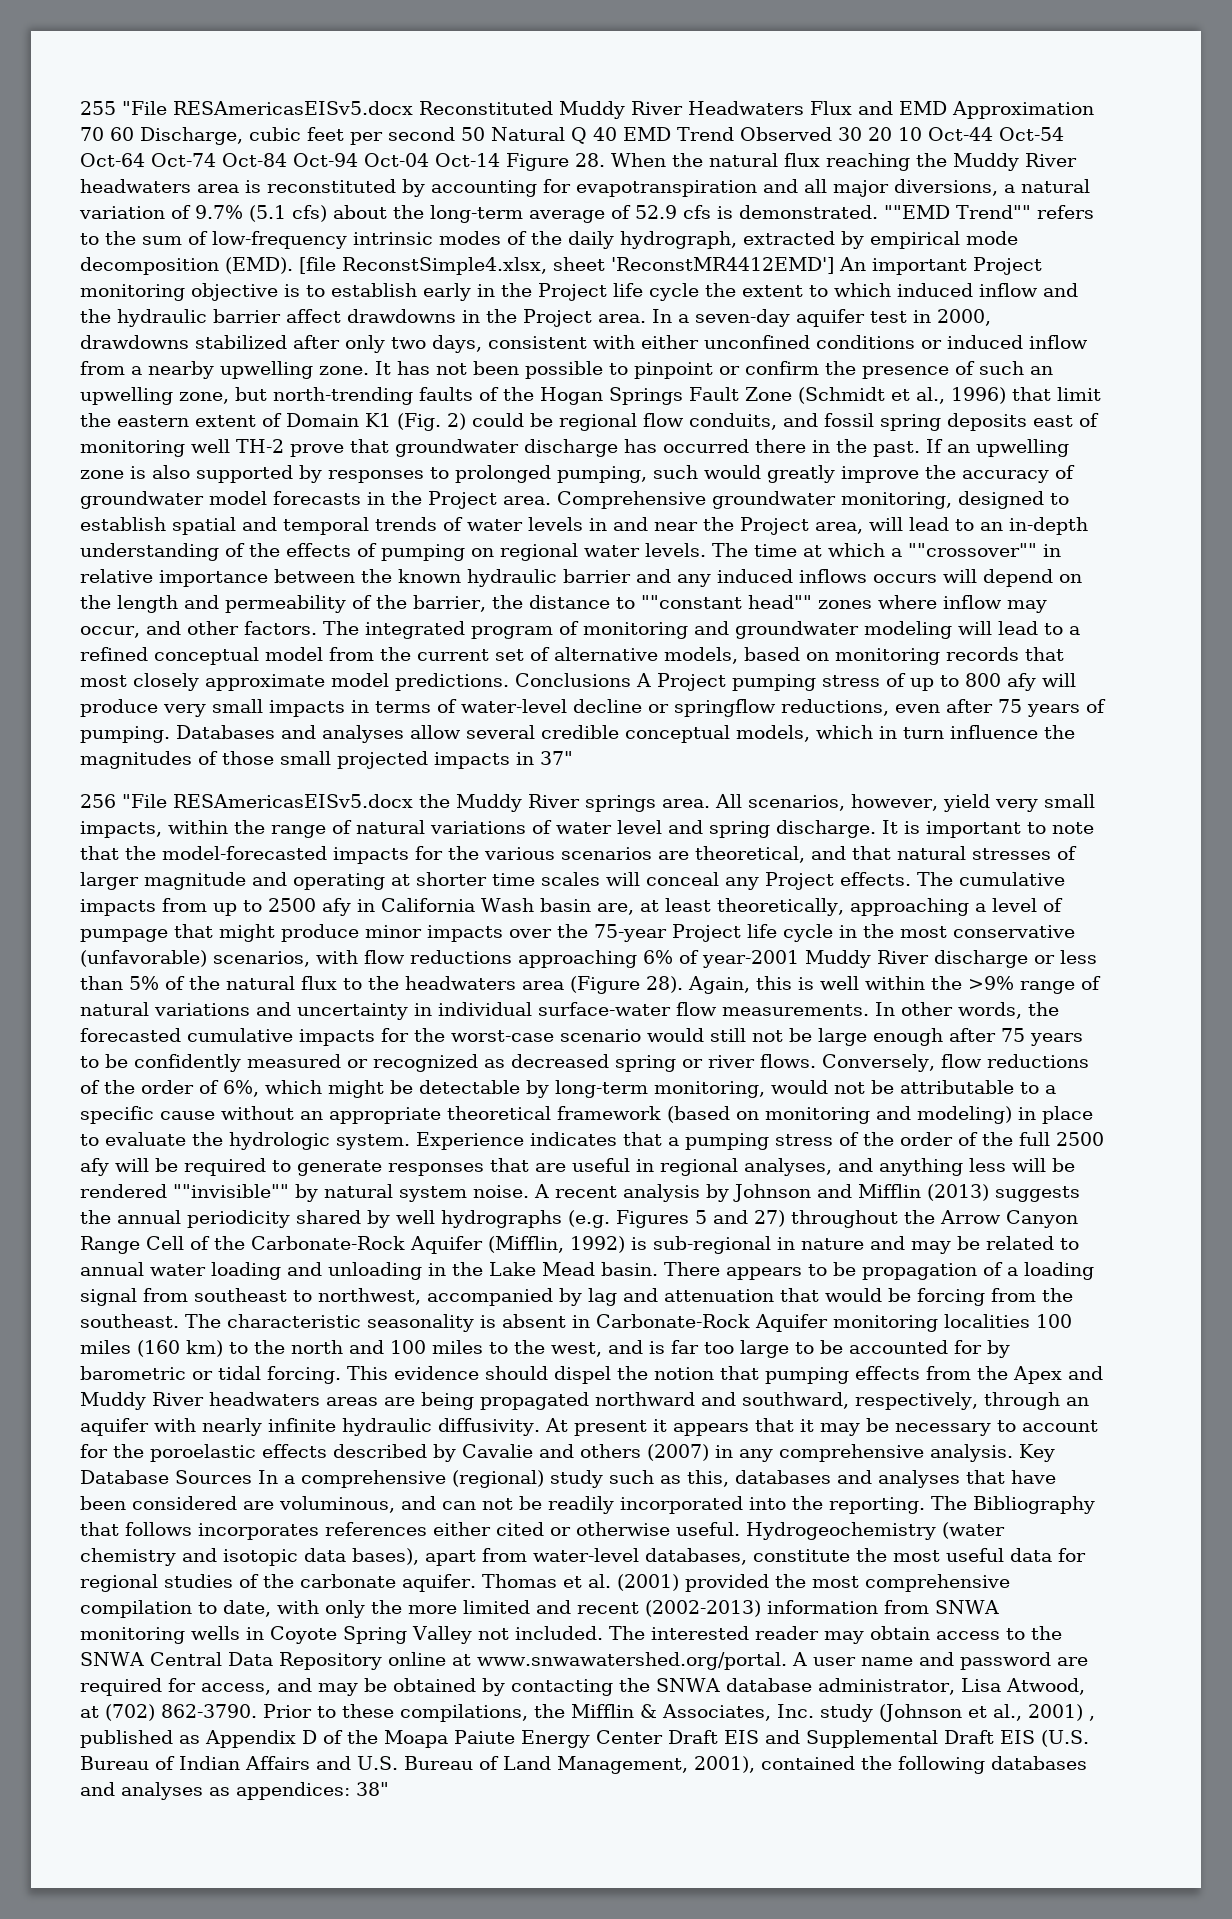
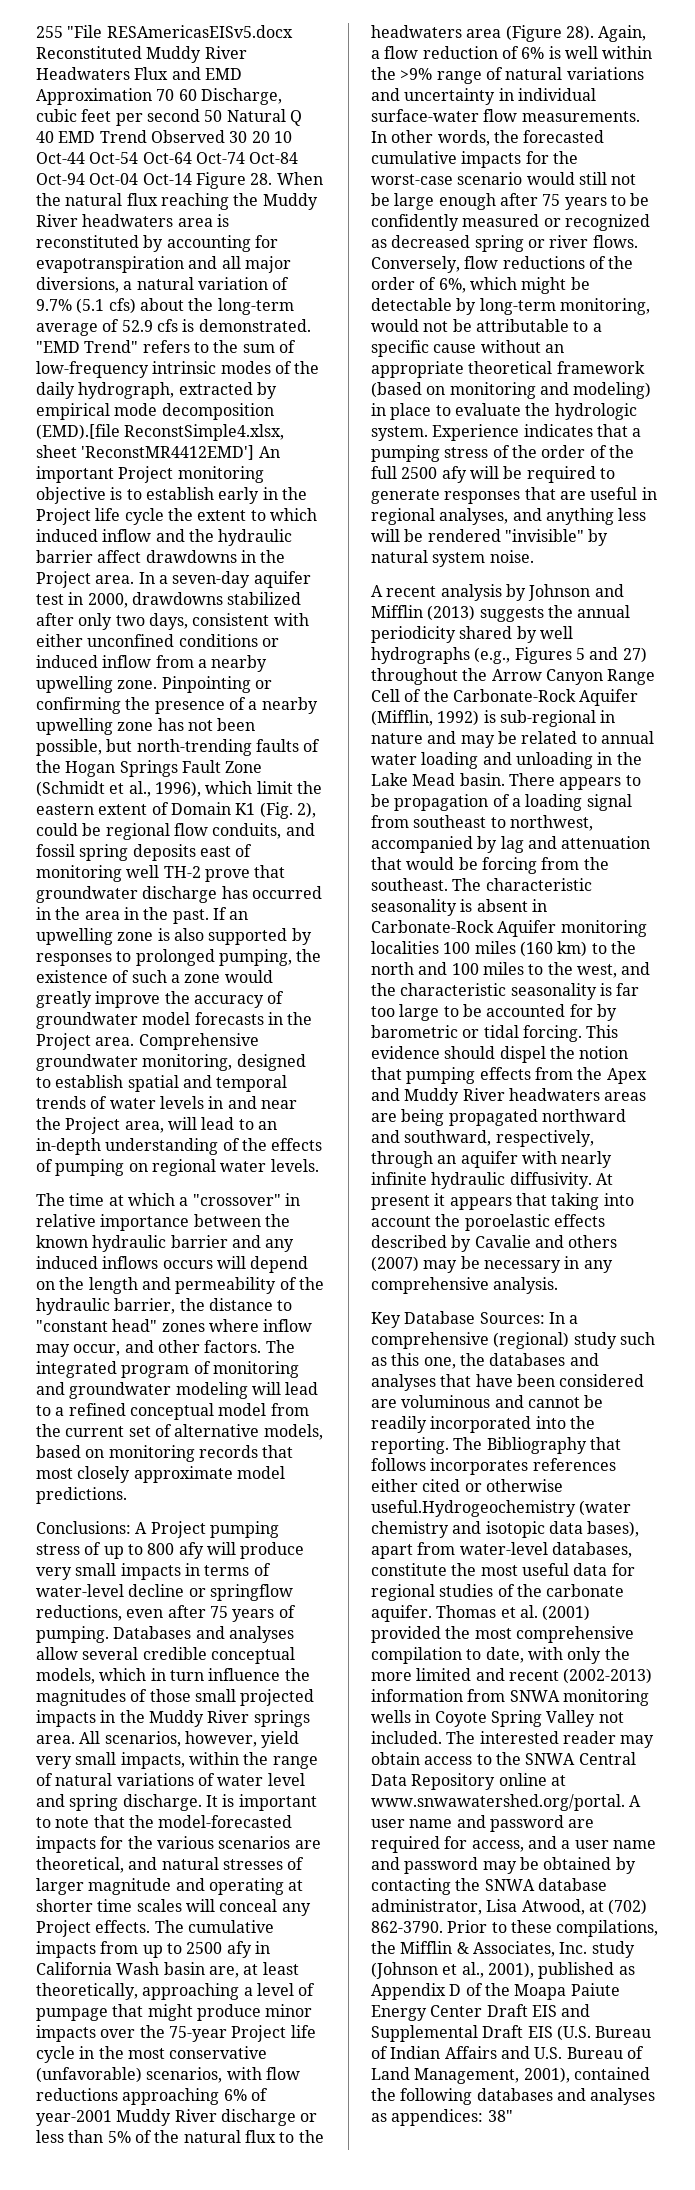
[884,205,1031,219] ""EMD Trend"" -> [36,340,139,353] "EMD Trend"
[225,257,336,274] (EMD). [file -> [36,424,120,440] (EMD).[file
[375,361,1053,379] [80,387,229,405] It has not been possible to pinpoint or confirm the presence of such an upwelling zone, -> [161,676,272,693] [36,697,318,714] [36,718,256,735] [36,739,102,756] Pinpointing or confirming the presence of a nearby upwelling zone has not been possible,
[950,387,1051,404] 1996) that -> [154,781,253,797] 1996), which
[447,413,466,430] 2) -> [296,802,316,818] 2),
[755,439,806,453] there -> [36,907,120,920] in the area
[653,465,698,479] such -> [296,949,322,962] [36,970,221,983] the existence of such a zone
(706, 550) none -> (319, 1165) //
[908,543,1037,557] ""crossover"" -> [192,1194,281,1206] "crossover"
(407, 602) none -> [36,1298,110,1315] hydraulic
[640,595,812,609] ""constant head"" -> [36,1319,158,1332] "constant head"
[515,673,631,687] Conclusions -> [36,1521,131,1534] // Conclusions:
[540,751,573,765] [80,794,413,808] 37" // 256 "File RESAmericasEISv5.docx -> (116, 1716) none
[852,846,891,860] that -> (158, 1863) none
[756,976,792,990] this -> [371,46,545,59] a flow reduction of 6%
[173,1184,289,1198] ""invisible"" -> [504,529,584,542] "invisible"
(529, 1191) none -> (534, 556) //
[568,1210,610,1228] (e.g. -> [474,647,511,664] (e.g.,
(643, 1347) none -> [371,983,597,1000] the characteristic seasonality
[799,1418,1098,1436] [80,1444,108,1458] it may be necessary to account for -> [551,1193,634,1210] [371,1216,431,1227] taking into account
(709, 1452) none -> [423,1256,561,1273] may be necessary
(1013, 1453) none -> (559, 1285) //
[175,1470,252,1484] Sources -> [479,1312,545,1324] Sources:
[687,1470,729,1487] this, -> [391,1353,485,1369] this one, the
[279,1496,513,1513] voluminous, and can not -> [401,1395,580,1408] voluminous and cannot
[676,1522,936,1540] useful. Hydrogeochemistry -> [371,1500,576,1517] useful.Hydrogeochemistry
(312, 1685) none -> [561,1840,656,1849] [371,1857,479,1874] a user name and password
[1028,1704,1095,1721] 2001) , -> [487,1962,534,1978] 2001),

